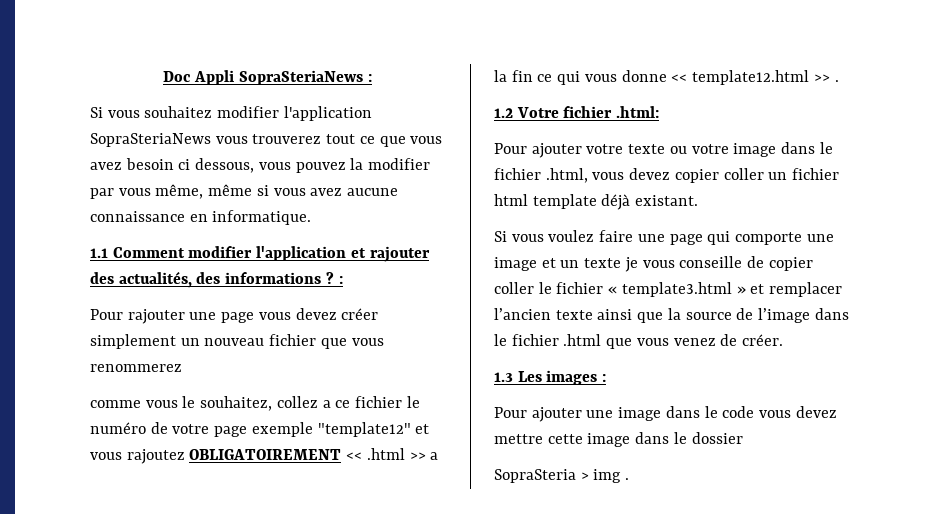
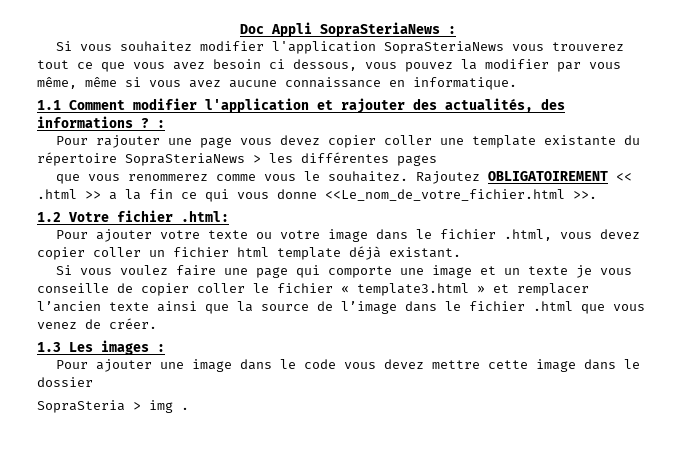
[341,308,379,320] [90,334,317,349] créer simplement un nouveau fichier -> [327,135,640,148] [37,152,437,166] copier coller une template existante du répertoire SopraSteriaNews > les différentes pages //
(182, 368) // -> (208, 177) none
[200,396,420,411] [90,422,430,437] [90,449,185,464] souhaitez, collez a ce fichier le numéro de votre page exemple "template12" et vous rajoutez -> [327,171,480,184] souhaitez. Rajoutez
[671,70,839,85] << template12.html >> . -> [325,189,597,201] <<Le_nom_de_votre_fichier.html >>.

